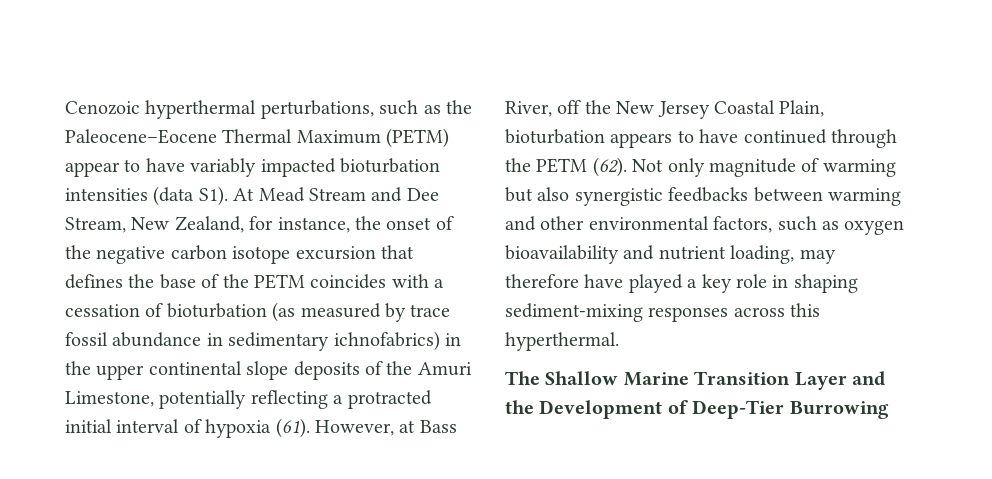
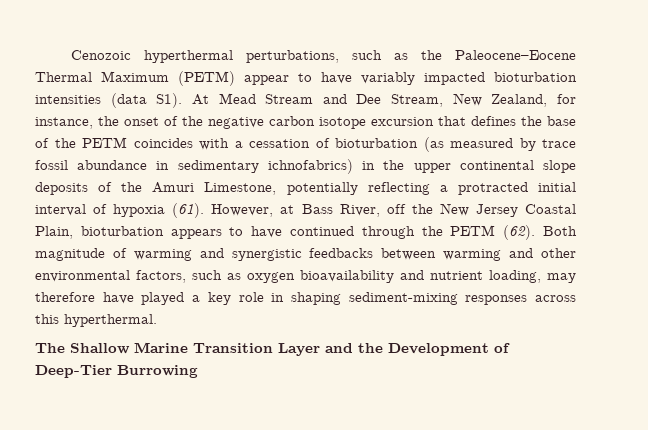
[632,158,705,177] Not only -> [543,226,577,236] Both
[505,187,570,202] but also -> [199,248,224,258] and

